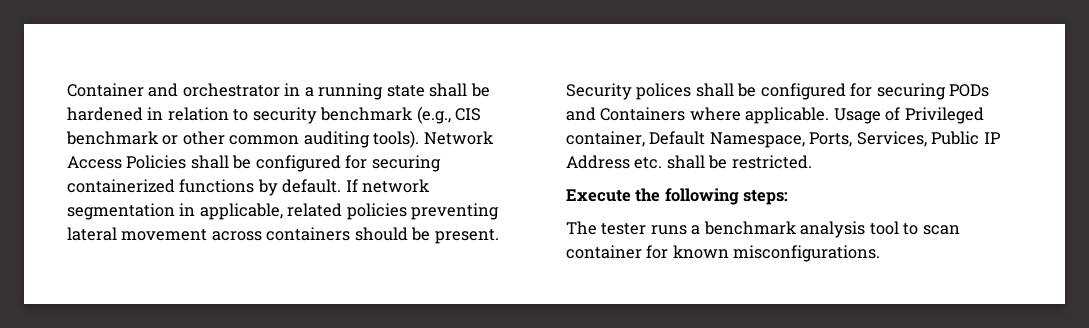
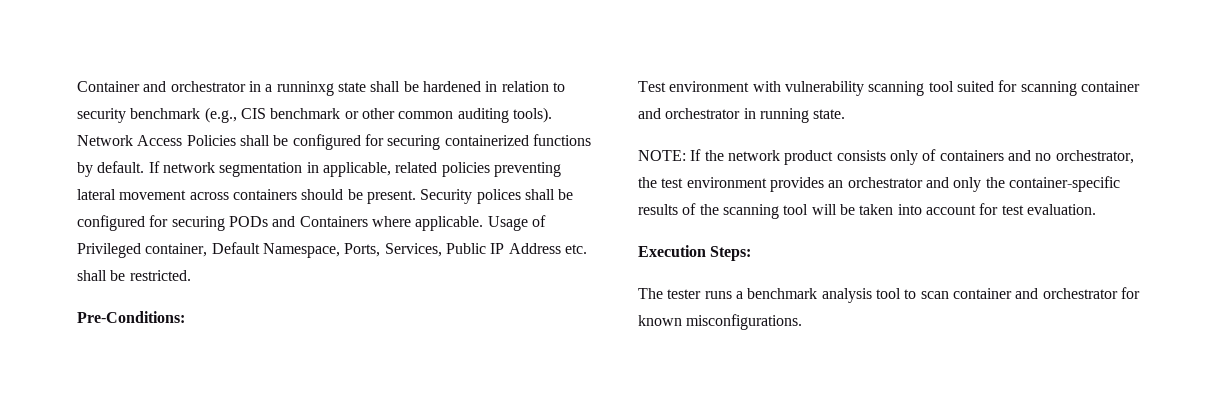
[318,83,384,100] running -> [276,81,334,96] runninxg
[566,188,789,205] Execute the following steps: -> [77,311,185,323] [638,80,1140,96] [638,108,846,123] [638,149,1134,165] [638,176,1120,192] [638,203,1096,219] [638,245,752,261] Pre-Conditions: // Test environment with vulnerability scanning tool suited for scanning container and orchestrator in running state. // NOTE: If the network product consists only of containers and no orchestrator, the test environment provides an orchestrator and only the container-specific results of the scanning tool will be taken into account for test evaluation. // Execution Steps:
(642, 252) none -> [1015,288,1118,299] and orchestrator

